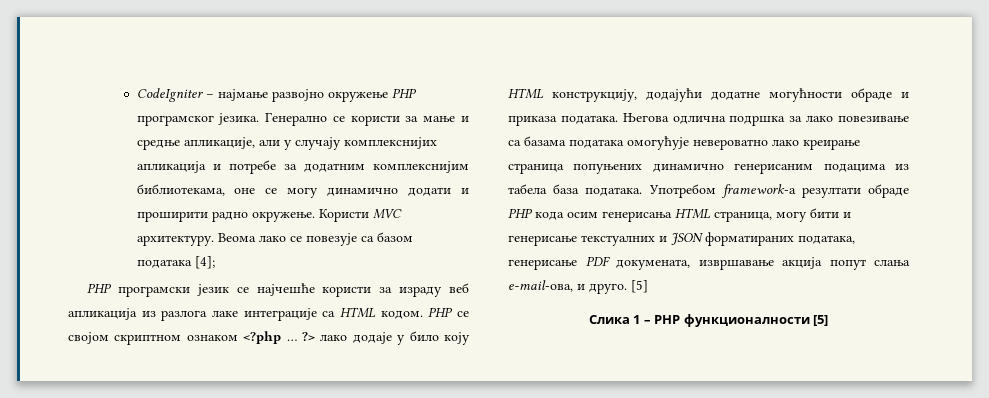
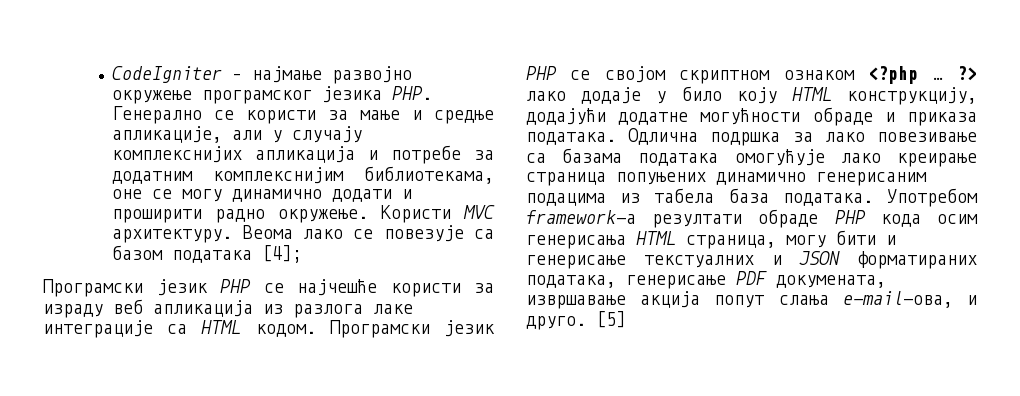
[391,88,417,98] [136,113,260,126] PHP програмског језика. -> [202,86,433,104] програмског језика PHP.
[87,283,229,297] PHP програмски језик -> [43,279,251,297] Програмски језик PHP
(423, 315) none -> [329,320,495,338] Програмски језик
[622,113,726,124] Његова одлична -> [628,128,699,145] Одлична
[693,139,768,150] невероватно -> (825, 157) none
[588,314,829,327] // Слика 1 – PHP функционалности [5] -> (626, 319) none

